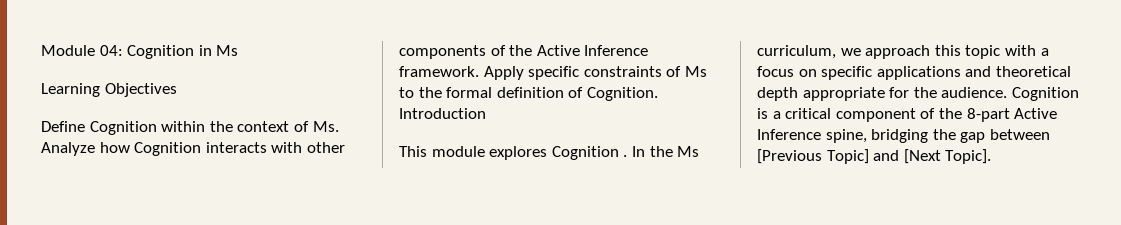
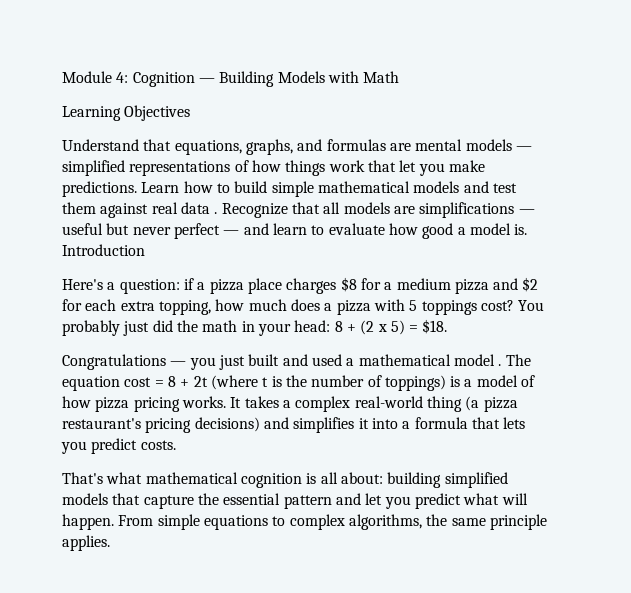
[99,45,239,59] [41,83,177,97] [41,121,339,135] [41,142,345,156] [399,45,649,59] [399,66,707,80] [399,87,658,101] [399,108,486,119] [399,146,700,160] [757,45,1049,59] [757,66,1071,80] [757,87,1079,101] [757,108,1058,122] [757,129,1050,143] [757,149,992,164] 04: Cognition in Ms // Learning Objectives // Define Cognition within the context of Ms. Analyze how Cognition interacts with other components of the Active Inference framework. Apply specific constraints of Ms to the formal definition of Cognition. Introduction // This module explores Cognition . In the Ms curriculum, we approach this topic with a focus on specific applications and theoretical depth appropriate for the audience. Cognition is a critical component of the 8-part Active Inference spine, bridging the gap between [Previous Topic] and [Next Topic]. -> [116,71,400,87] [62,105,191,121] [62,139,532,155] [62,160,485,176] [62,181,517,197] [62,202,535,218] [62,223,528,239] [62,244,145,256] [62,277,539,294] [62,299,545,315] [62,319,448,336] [62,354,531,370] [62,375,536,391] [62,396,518,412] [62,417,526,433] [61,438,176,454] [62,472,508,488] [62,493,528,509] [62,514,547,530] [62,535,110,551] 4: Cognition — Building Models with Math // Learning Objectives // Understand that equations, graphs, and formulas are mental models — simplified representations of how things work that let you make predictions. Learn how to build simple mathematical models and test them against real data . Recognize that all models are simplifications — useful but never perfect — and learn to evaluate how good a model is. Introduction // Here's a question: if a pizza place charges $8 for a medium pizza and $2 for each extra topping, how much does a pizza with 5 toppings cost? You probably just did the math in your head: 8 + (2 x 5) = $18. // Congratulations — you just built and used a mathematical model . The equation cost = 8 + 2t (where t is the number of toppings) is a model of how pizza pricing works. It takes a complex real-world thing (a pizza restaurant's pricing decisions) and simplifies it into a formula that lets you predict costs. // That's what mathematical cognition is all about: building simplified models that capture the essential pattern and let you predict what will happen. From simple equations to complex algorithms, the same principle applies.

